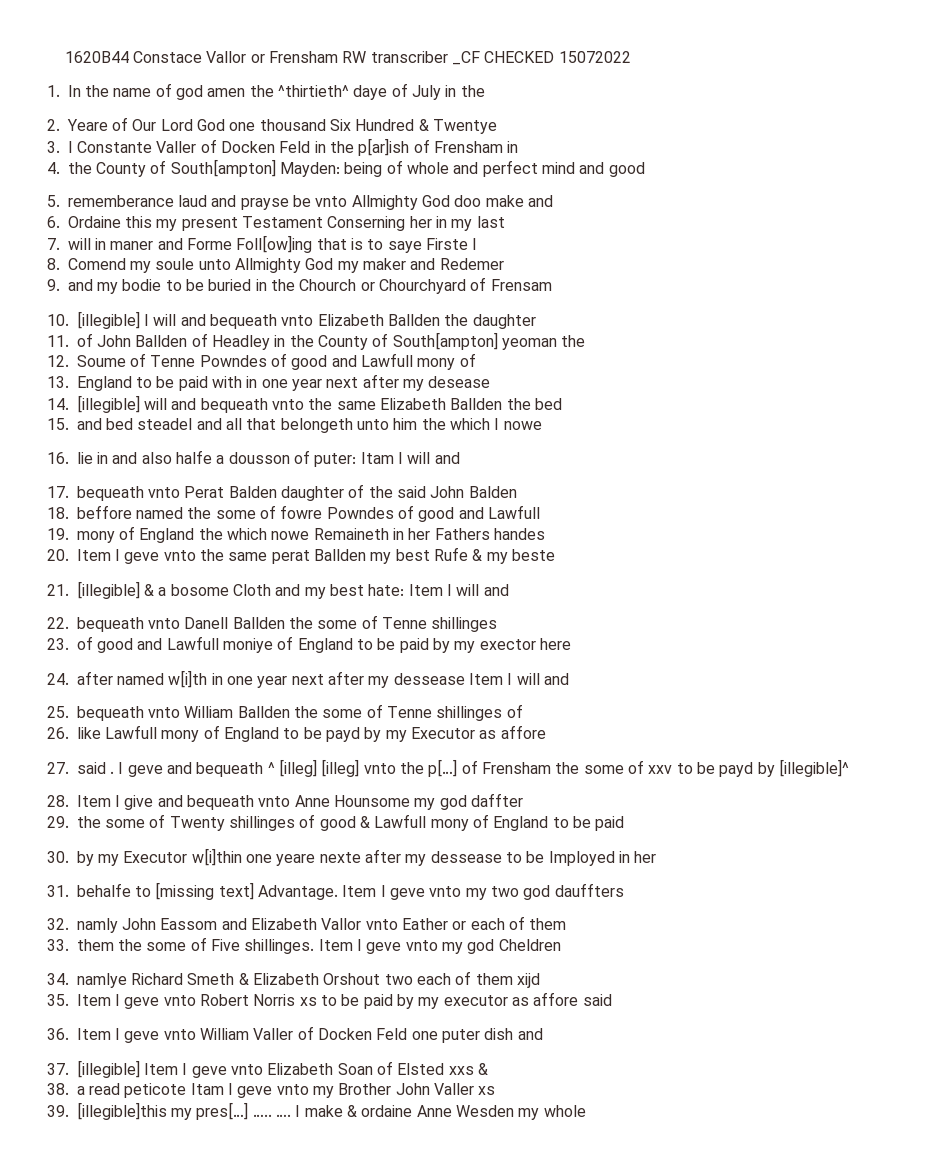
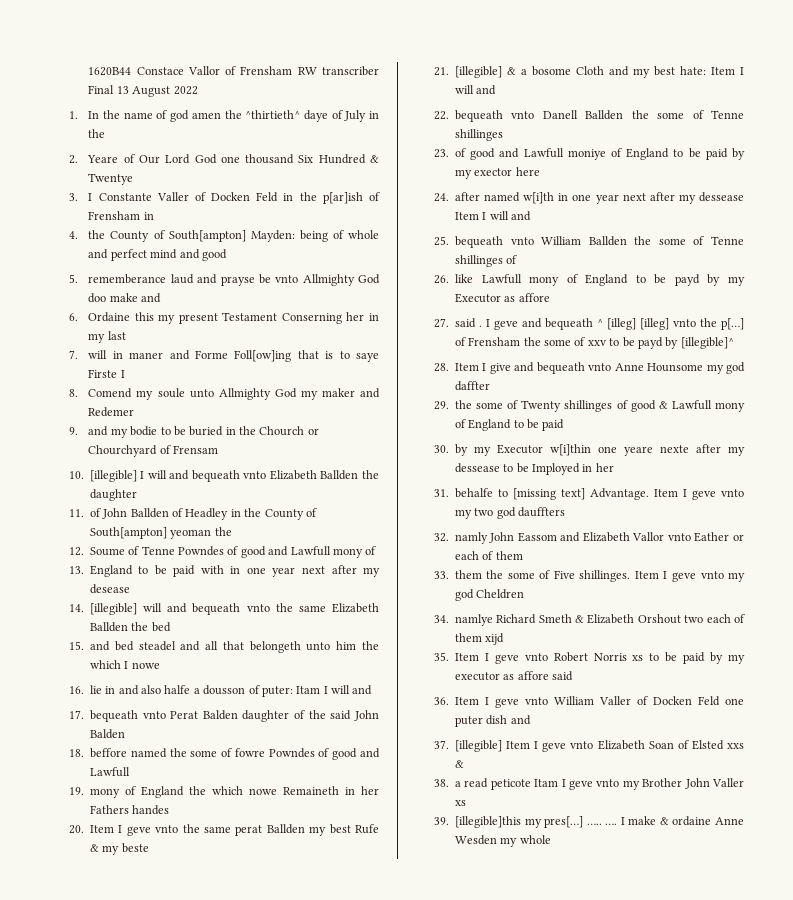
[250,54,265,63] or -> [225,66,237,75] of
[451,51,631,65] _CF CHECKED 15072022 -> [88,85,198,97] Final 13 August 2022

